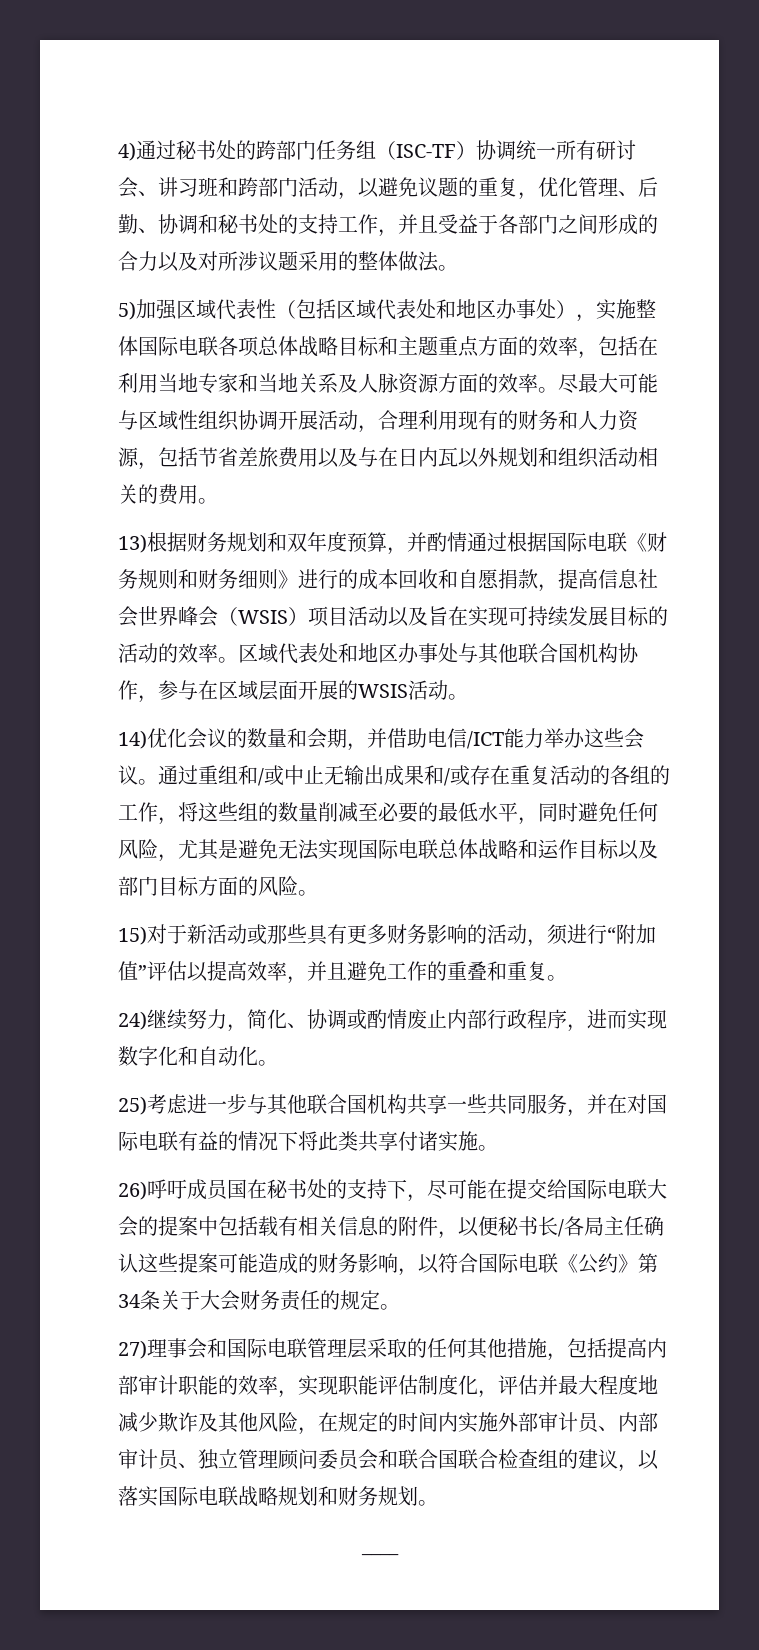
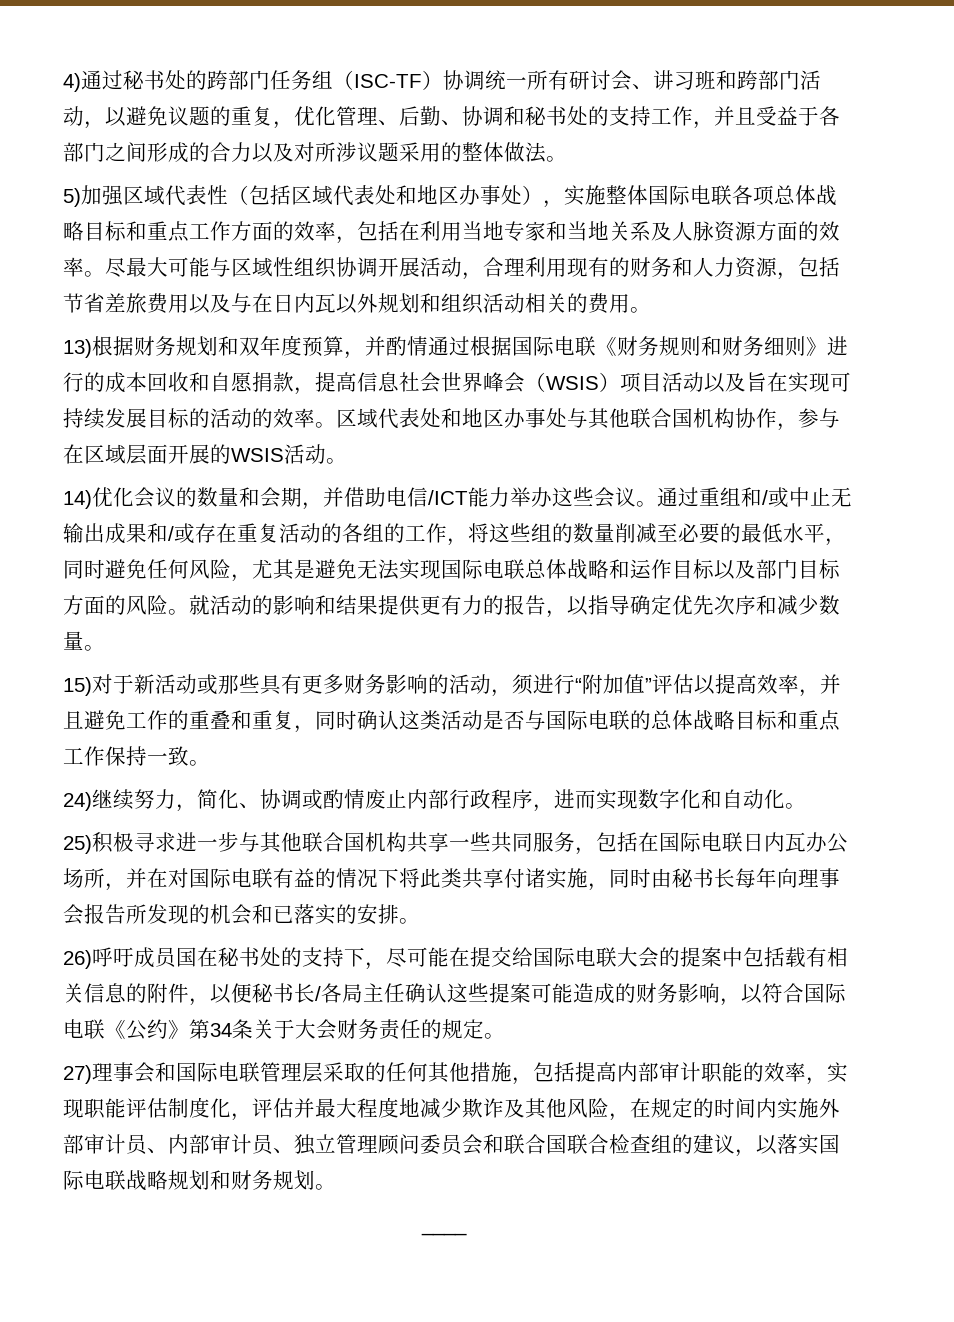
[398,336,480,357] 主题重点 -> [147,221,232,242] 重点工作
(319, 893) none -> [189,595,841,618] [63,631,106,651] 就活动的影响和结果提供更有力的报告，以指导确定优先次序和减少数量。
(548, 971) none -> [294,710,841,733] [63,746,190,766] ，同时确认这类活动是否与国际电联的总体战略目标和重点工作保持一致
[147,1094,189,1114] 考虑 -> [92,832,177,853] 积极寻求
(588, 1113) none -> [596,832,849,853] [63,868,127,891] 包括在国际电联日内瓦办公场所，
(479, 1141) none -> [588,868,841,891] [63,904,400,925] ，同时由秘书长每年向理事会报告所发现的机会和已落实的安排

